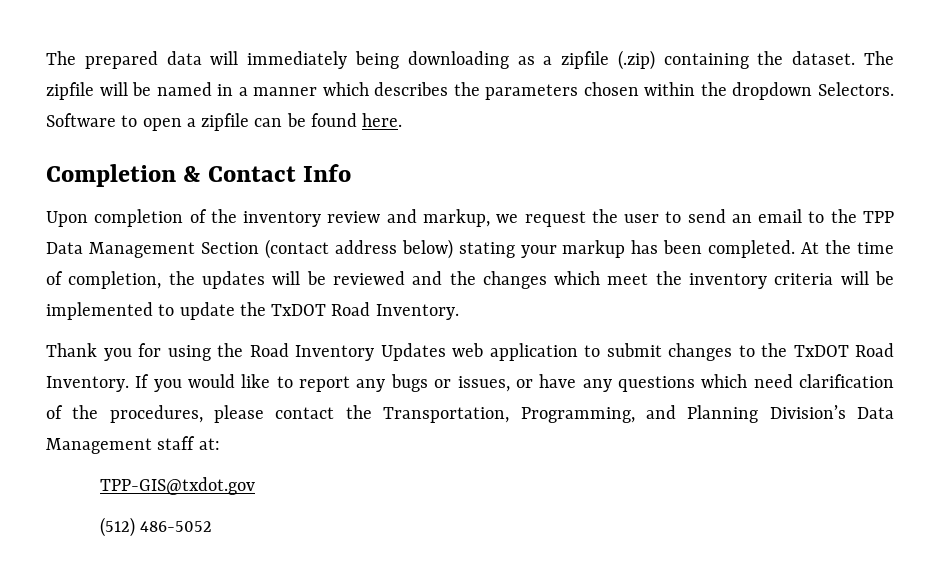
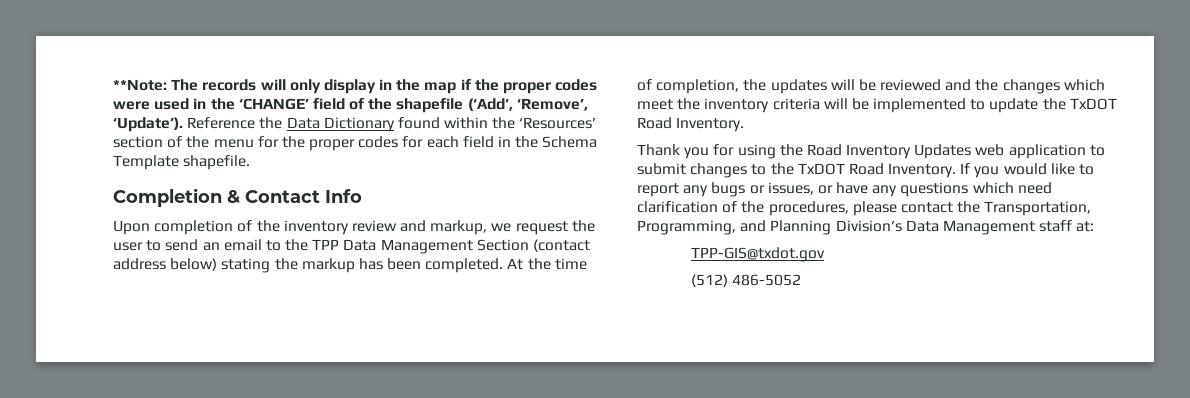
[46,50,895,70] [46,82,894,100] [46,113,403,131] The prepared data will immediately being downloading as a zipfile (.zip) containing the dataset. The zipfile will be named in a manner which describes the parameters chosen within the dropdown Selectors. Software to open a zipfile can be found here. -> [113,79,598,94] [113,98,588,113] [113,117,597,132] [113,136,598,151] [113,155,251,170] **Note: The records will only display in the map if the proper codes were used in the ‘CHANGE’ field of the shapefile (‘Add’, ‘Remove’, ‘Update’). Reference the Data Dictionary found within the ‘Resources’ section of the menu for the proper codes for each field in the Schema Template shapefile.
[520,245,557,258] your -> [274,258,298,270] the

